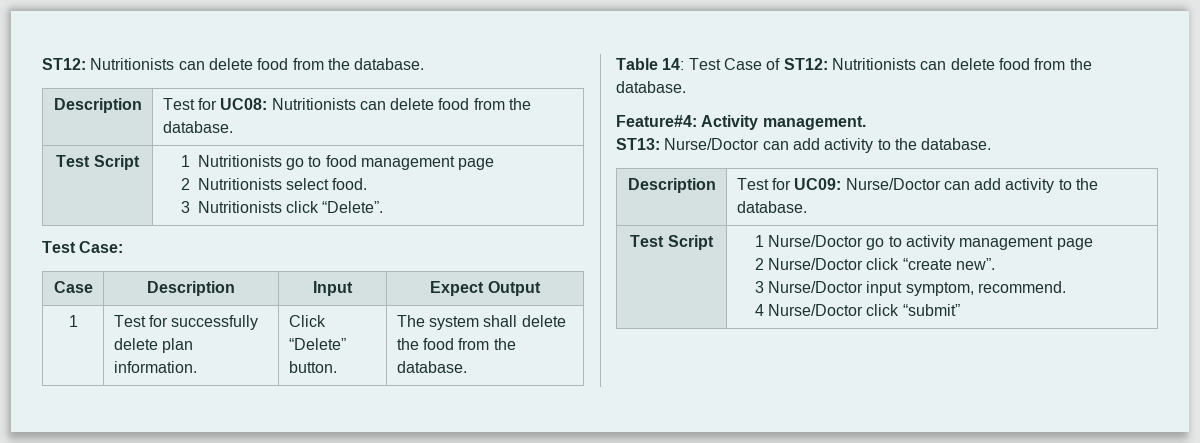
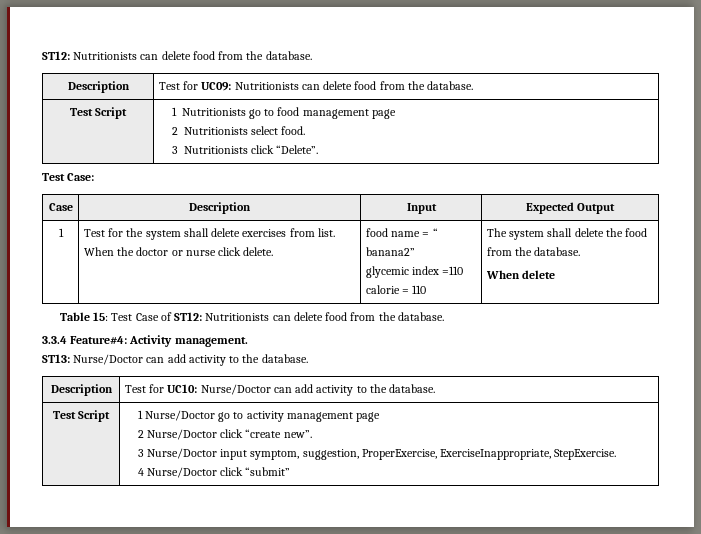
[220,98,268,110] UC08: -> [201,82,232,91] UC09:
[430,281,485,296] Expect -> [525,202,574,214] Expected
[171,315,259,330] [113,338,193,353] [113,361,197,373] [288,315,326,327] [288,338,346,350] [288,361,337,373] successfully delete plan information. | Click “Delete” button. -> [126,228,335,240] [83,247,274,256] [365,228,438,237] [365,247,415,256] [365,266,464,278] [365,285,427,294] the system shall delete exercises from list. When the doctor or nurse click delete. | food name = “ banana2” // glycemic index =110 calorie = 110
(467, 367) none -> [485,270,556,279] // When delete
[662,58,685,70] 14: -> [93,312,109,321] 15:
(686, 87) none -> [42,336,67,344] 3.3.4
[794,178,842,190] UC09: -> [167,384,198,393] UC10:
[977,281,1066,293] recommend. -> [302,449,617,460] suggestion, ProperExercise, ExerciseInappropriate, StepExercise.

